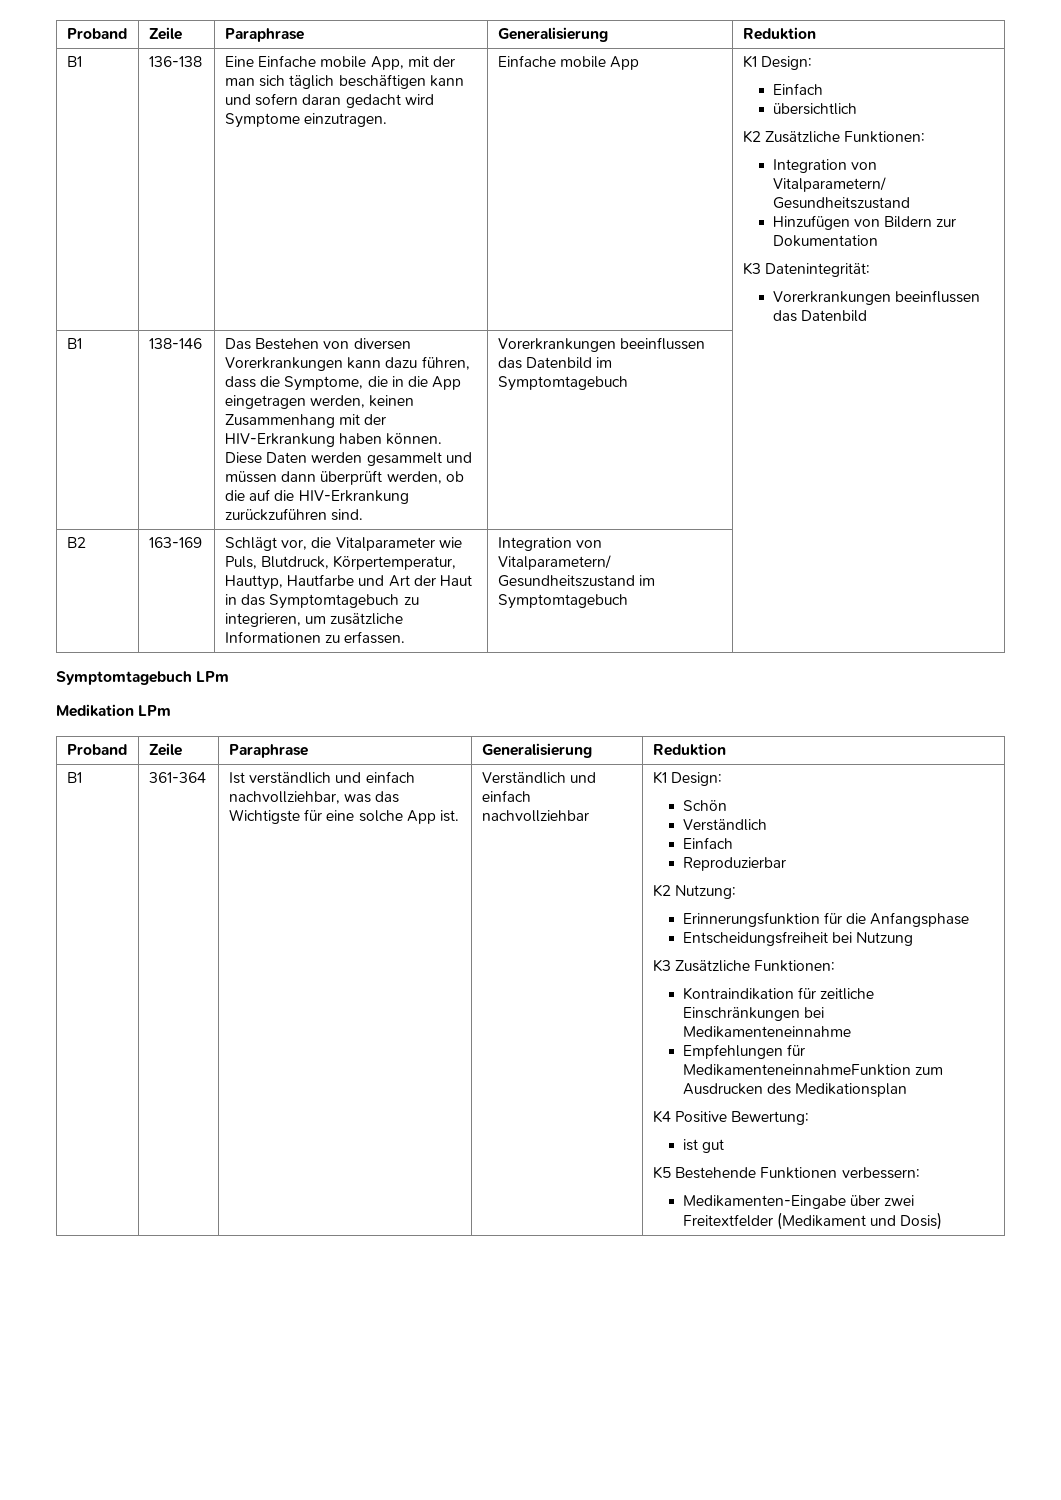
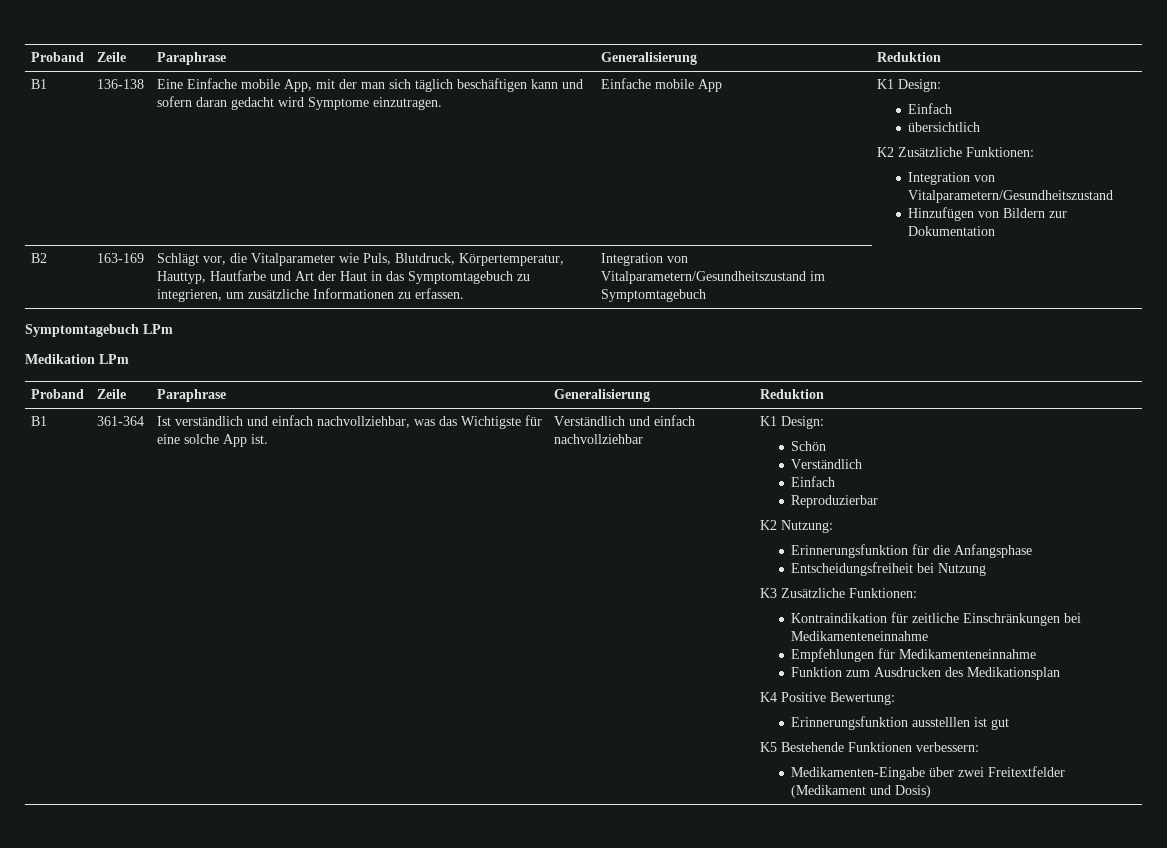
[742,262,871,277] [772,290,980,305] [772,310,867,322] [66,338,82,349] [148,338,202,349] [224,338,411,350] [224,356,470,371] [224,376,462,391] [224,395,415,409] [224,414,387,428] [224,433,443,447] [224,452,472,466] [224,470,464,485] [224,489,409,504] [224,508,364,521] [497,337,706,352] [497,357,613,369] [497,376,628,391] // K3 Datenintegrität: // Vorerkrankungen beeinflussen das Datenbild // B1 | 138-146 | Das Bestehen von diversen Vorerkrankungen kann dazu führen, dass die Symptome, die in die App eingetragen werden, keinen Zusammenhang mit der HIV-Erkrankung haben können. Diese Daten werden gesammelt und müssen dann überprüft werden, ob die auf die HIV-Erkrankung zurückzuführen sind. | Vorerkrankungen beeinflussen das Datenbild im Symptomtagebuch | -> (996, 231) none
[682,1064,911,1076] MedikamenteneinnahmeFunktion -> [899,649,1037,659] [791,667,843,677] Medikamenteneinnahme // Funktion
(810, 1118) none -> [791,716,971,730] Erinnerungsfunktion ausstelllen

